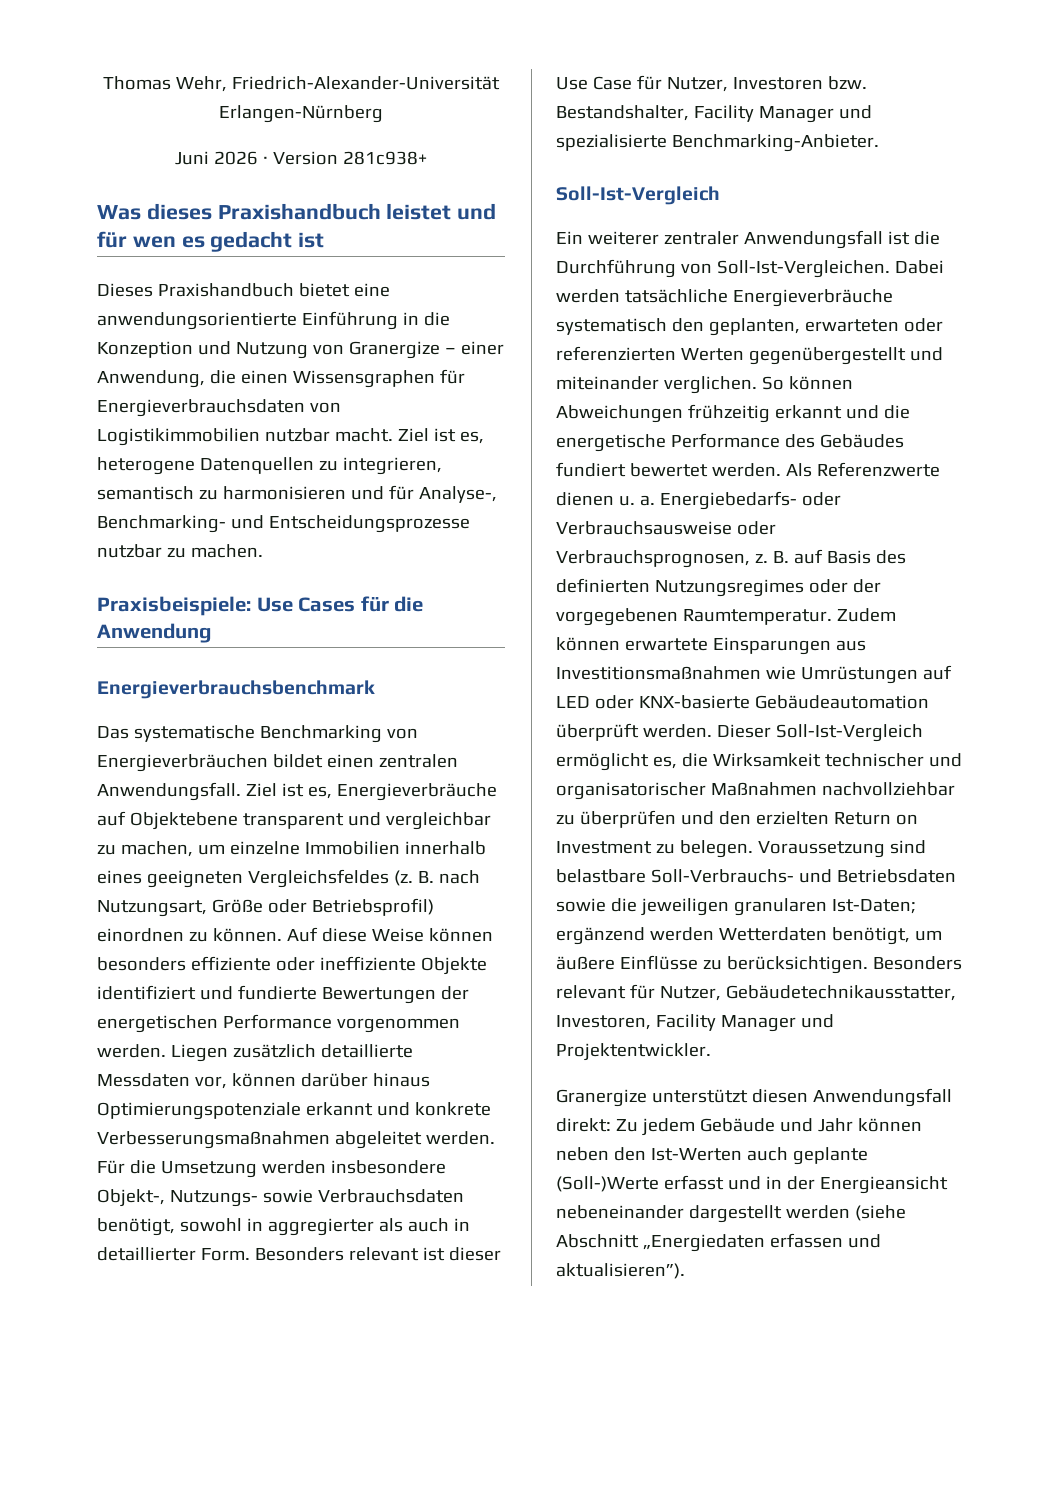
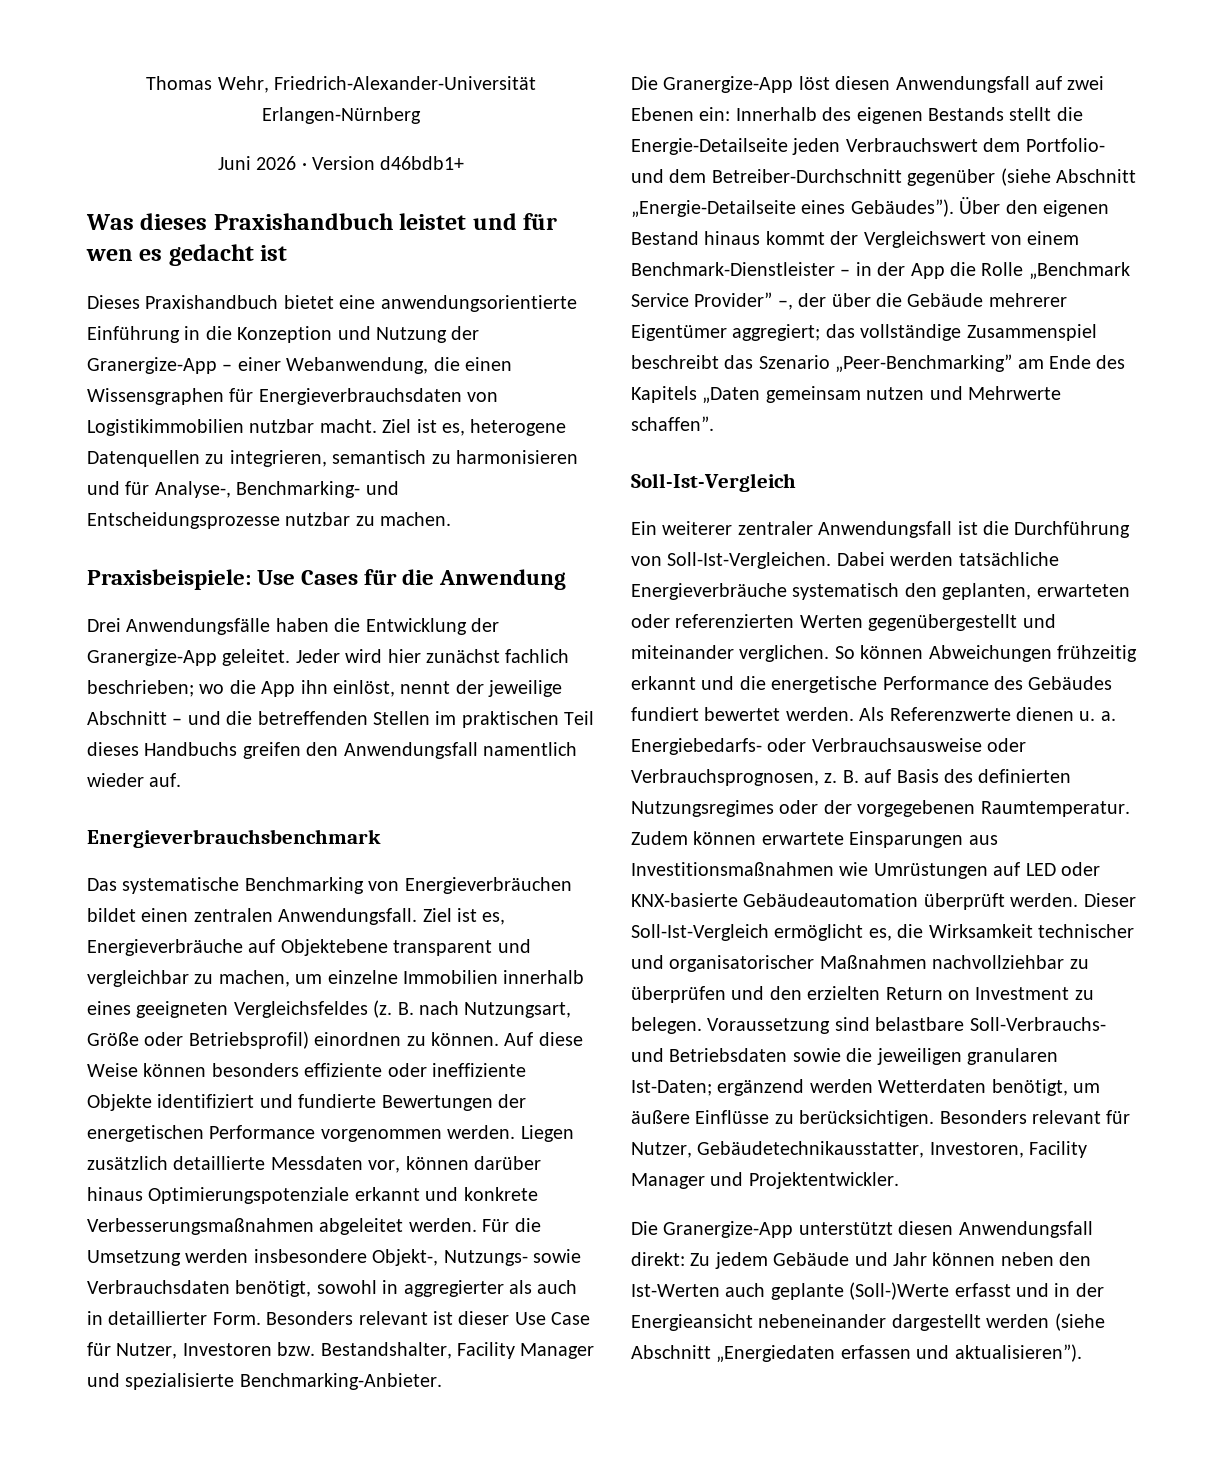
[342,151,427,165] 281c938+ -> [380,156,465,170] d46bdb1+
[312,341,440,359] von Granergize -> [451,326,480,340] [87,357,217,374] der Granergize-App
[97,370,205,388] Anwendung, -> [286,357,429,374] Webanwendung,
(211, 633) none -> [87,618,499,635] [87,649,570,666] [87,680,563,697] [87,711,595,728] [87,742,577,759] [87,773,182,787] // Drei Anwendungsfälle haben die Entwicklung der Granergize-App geleitet. Jeder wird hier zunächst fachlich beschrieben; wo die App ihn einlöst, nennt der jeweilige Abschnitt – und die betreffenden Stellen im praktischen Teil dieses Handbuchs greifen den Anwendungsfall namentlich wieder auf.
(879, 143) none -> [631,76,1105,93] [631,107,1083,124] [631,138,1105,155] [631,168,1136,186] [631,197,1109,218] [631,231,1080,248] [631,262,1130,280] [631,292,1067,310] [631,324,1097,341] [631,354,1126,373] [631,386,1061,404] [631,416,714,431] // Die Granergize-App löst diesen Anwendungsfall auf zwei Ebenen ein: Innerhalb des eigenen Bestands stellt die Energie-Detailseite jeden Verbrauchswert dem Portfolio- und dem Betreiber-Durchschnitt gegenüber (siehe Abschnitt „Energie-Detailseite eines Gebäudes”). Über den eigenen Bestand hinaus kommt der Vergleichswert von einem Benchmark-Dienstleister – in der App die Rolle „Benchmark Service Provider” –, der über die Gebäude mehrerer Eigentümer aggregiert; das vollständige Zusammenspiel beschreibt das Szenario „Peer-Benchmarking” am Ende des Kapitels „Daten gemeinsam nutzen und Mehrwerte schaffen”.
[556,1089,647,1107] Granergize -> [631,1221,794,1238] Die Granergize-App

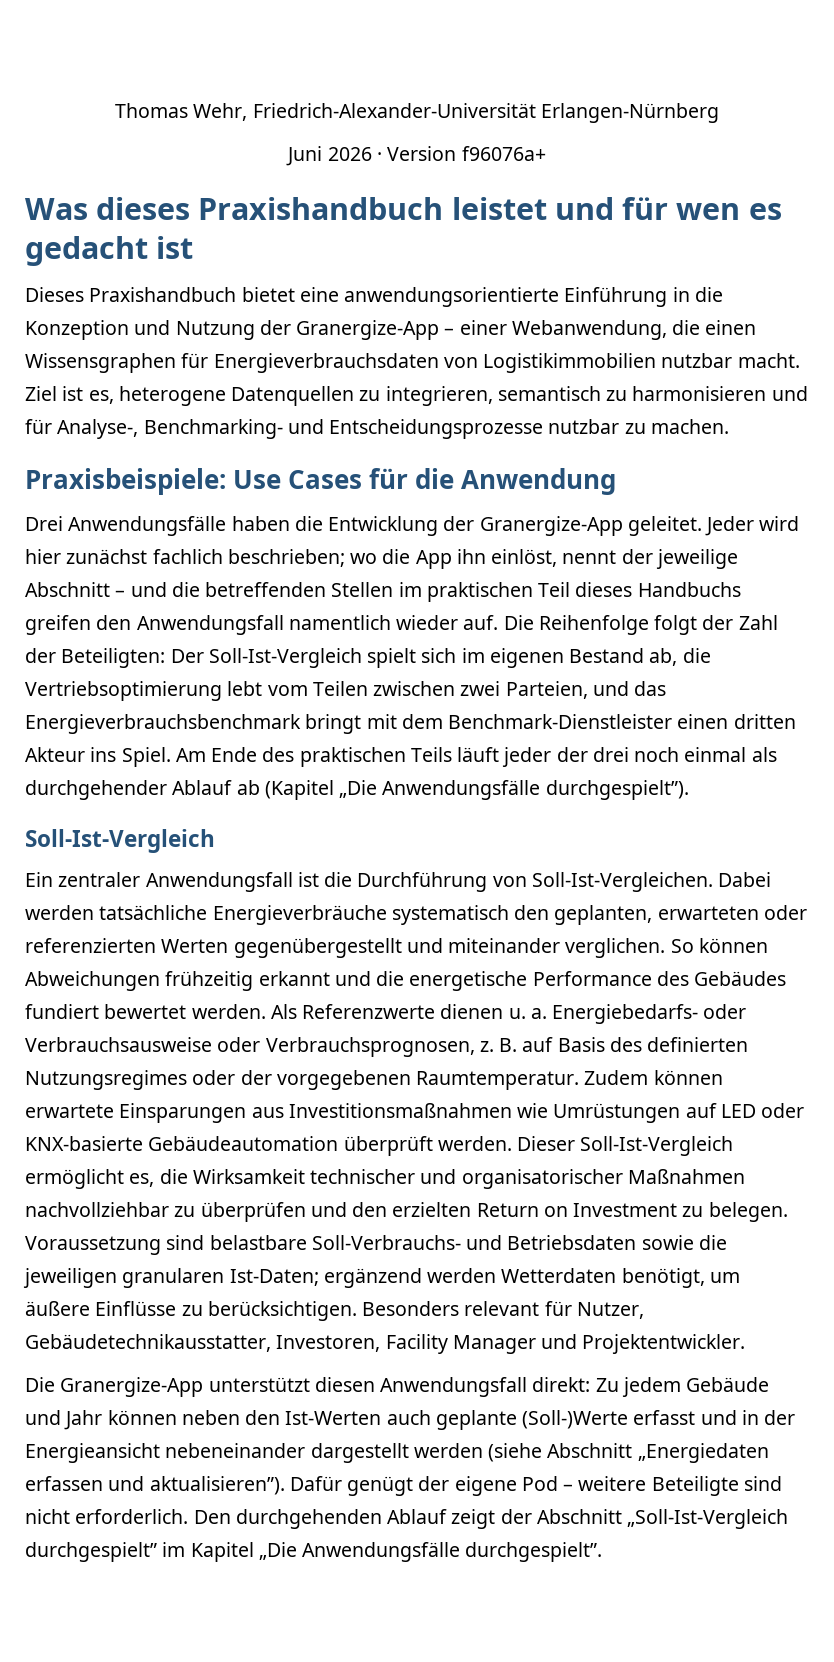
[380,156,465,170] d46bdb1+ -> [461,146,546,161] f96076a+
[87,829,381,848] [87,877,572,894] [87,908,506,925] [87,939,531,956] [87,970,585,987] [87,1000,572,1018] [87,1031,583,1049] [87,1063,526,1077] [87,1094,526,1111] [87,1125,574,1142] [87,1156,541,1173] [87,1187,538,1204] [87,1218,541,1235] [87,1249,581,1266] [87,1280,578,1297] [87,1311,591,1325] [87,1342,595,1359] [87,1373,442,1390] [631,76,1105,93] [631,107,1083,124] [631,138,1105,155] [631,168,1136,186] [631,197,1109,218] [631,231,1080,248] [631,262,1130,280] [631,292,1067,310] [631,324,1097,341] [631,354,1126,373] [631,386,1061,404] [631,416,714,431] // Energieverbrauchsbenchmark // Das systematische Benchmarking von Energieverbräuchen bildet einen zentralen Anwendungsfall. Ziel ist es, Energieverbräuche auf Objektebene transparent und vergleichbar zu machen, um einzelne Immobilien innerhalb eines geeigneten Vergleichsfeldes (z. B. nach Nutzungsart, Größe oder Betriebsprofil) einordnen zu können. Auf diese Weise können besonders effiziente oder ineffiziente Objekte identifiziert und fundierte Bewertungen der energetischen Performance vorgenommen werden. Liegen zusätzlich detaillierte Messdaten vor, können darüber hinaus Optimierungspotenziale erkannt und konkrete Verbesserungsmaßnahmen abgeleitet werden. Für die Umsetzung werden insbesondere Objekt-, Nutzungs- sowie Verbrauchsdaten benötigt, sowohl in aggregierter als auch in detaillierter Form. Besonders relevant ist dieser Use Case für Nutzer, Investoren bzw. Bestandshalter, Facility Manager und spezialisierte Benchmarking-Anbieter. // Die Granergize-App löst diesen Anwendungsfall auf zwei Ebenen ein: Innerhalb des eigenen Bestands stellt die Energie-Detailseite jeden Verbrauchswert dem Portfolio- und dem Betreiber-Durchschnitt gegenüber (siehe Abschnitt „Energie-Detailseite eines Gebäudes”). Über den eigenen Bestand hinaus kommt der Vergleichswert von einem Benchmark-Dienstleister – in der App die Rolle „Benchmark Service Provider” –, der über die Gebäude mehrerer Eigentümer aggregiert; das vollständige Zusammenspiel beschreibt das Szenario „Peer-Benchmarking” am Ende des Kapitels „Daten gemeinsam nutzen und Mehrwerte schaffen”. -> [503,615,778,635] [25,648,711,668] [25,681,667,701] [25,714,796,734] [25,747,777,767] [25,780,689,800] Die Reihenfolge folgt der Zahl der Beteiligten: Der Soll-Ist-Vergleich spielt sich im eigenen Bestand ab, die Vertriebsoptimierung lebt vom Teilen zwischen zwei Parteien, und das Energieverbrauchsbenchmark bringt mit dem Benchmark-Dienstleister einen dritten Akteur ins Spiel. Am Ende des praktischen Teils läuft jeder der drei noch einmal als durchgehender Ablauf ab (Kapitel „Die Anwendungsfälle durchgespielt”).
[662,521,733,535] weiterer -> (53, 879) none
(1082, 1353) none -> [289,1476,782,1496] [25,1509,789,1529] [25,1542,603,1562] Dafür genügt der eigene Pod – weitere Beteiligte sind nicht erforderlich. Den durchgehenden Ablauf zeigt der Abschnitt „Soll-Ist-Vergleich durchgespielt” im Kapitel „Die Anwendungsfälle durchgespielt”.

